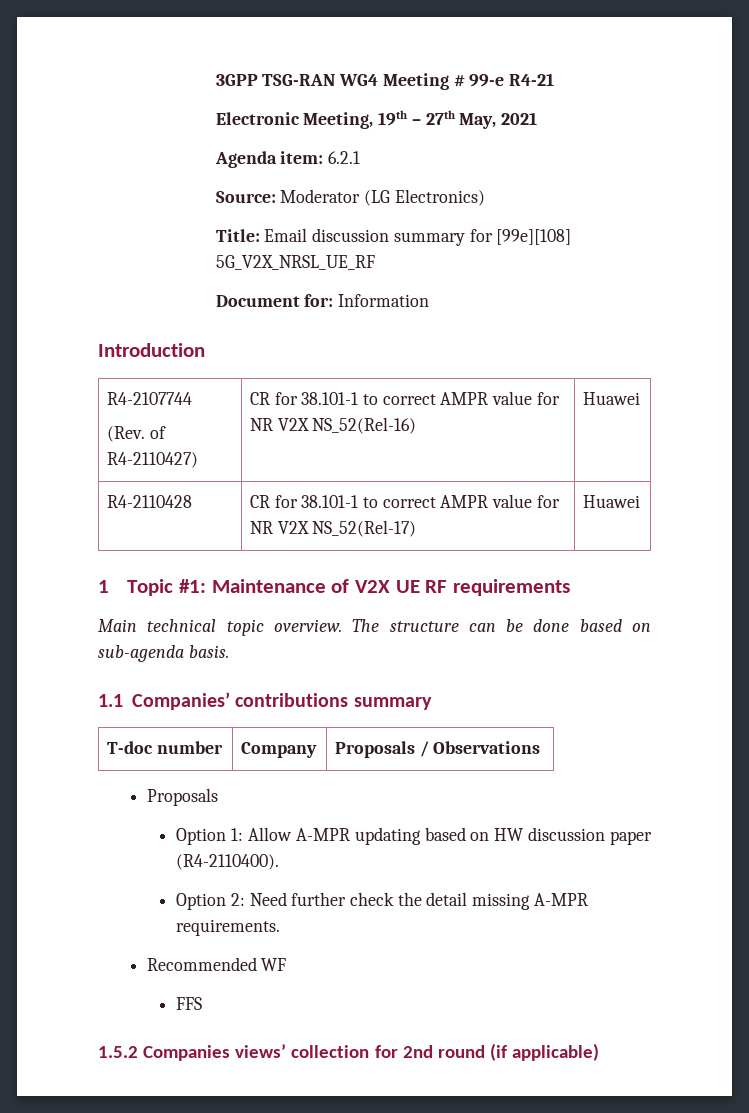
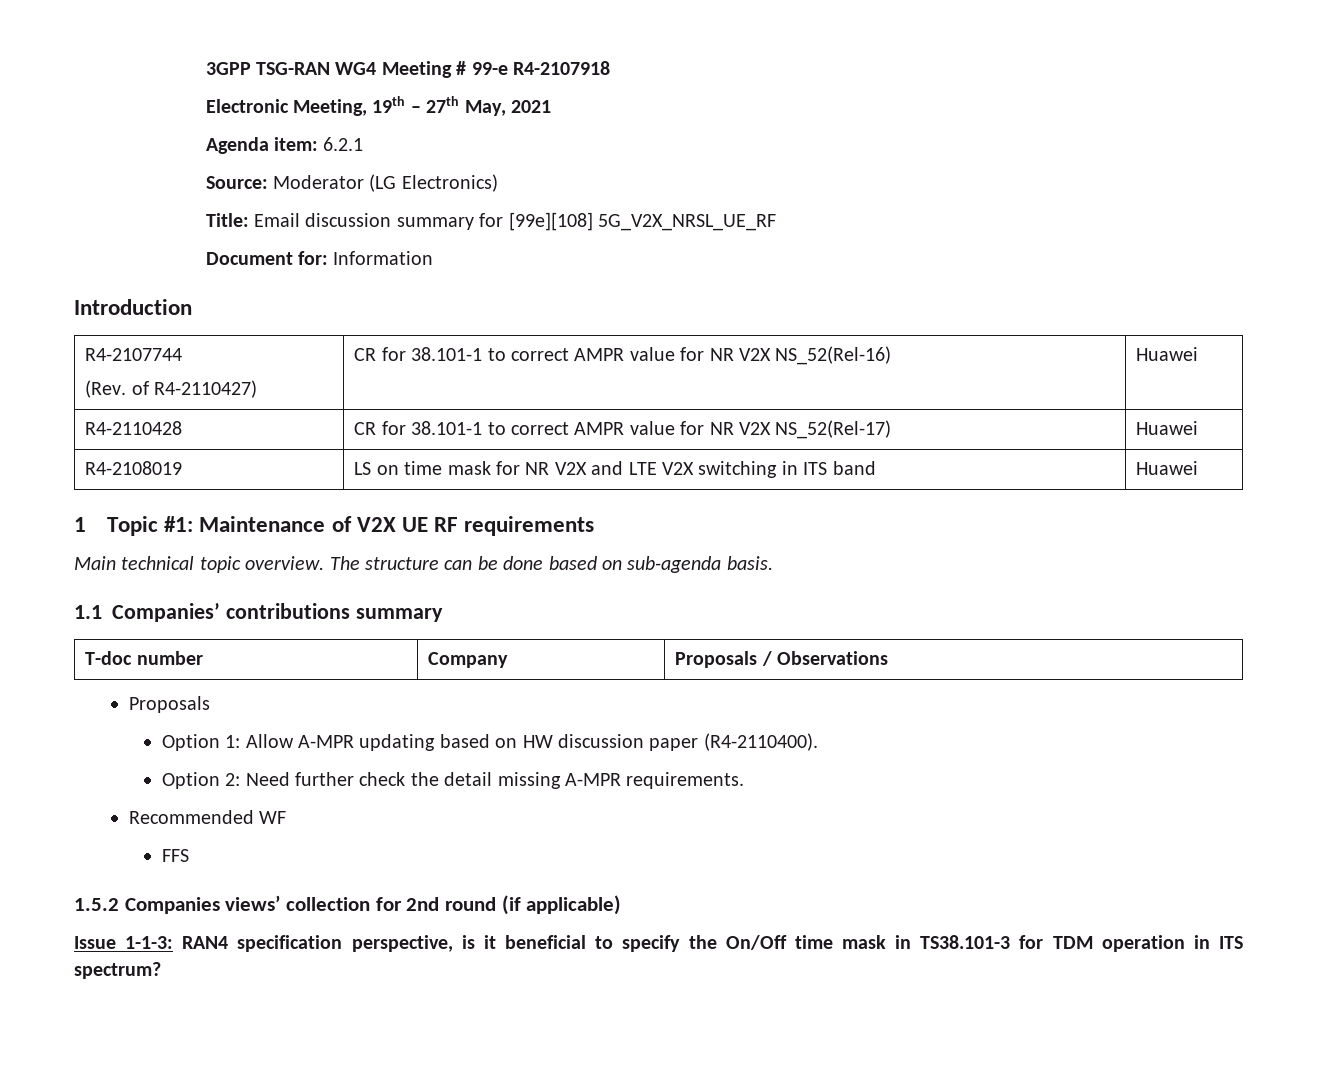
[509,73,555,86] R4-21 -> [512,61,610,75] R4-2107918
(640, 501) none -> [85,461,183,475] [354,461,876,478] [1136,461,1199,475] // R4-2108019 | LS on time mask for NR V2X and LTE V2X switching in ITS band | Huawei
(600, 1052) none -> [74,935,1243,952] [74,962,161,979] // Issue 1-1-3: RAN4 specification perspective, is it beneficial to specify the On/Off time mask in TS38.101-3 for TDM operation in ITS spectrum?

